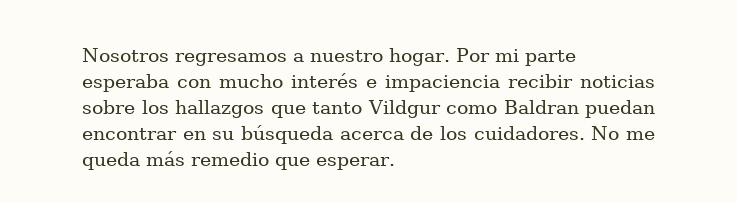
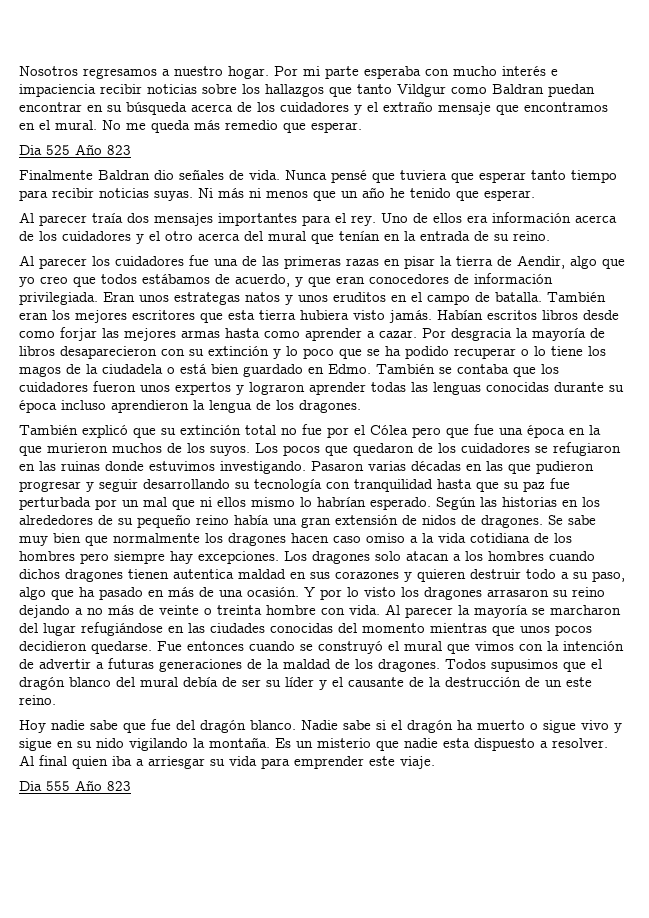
[473,126,585,140] cuidadores. -> [280,101,608,115] [19,120,97,130] cuidadores y el extraño mensaje que encontramos en el mural.
(395, 163) none -> [19,144,131,155] [19,169,617,183] [19,187,535,201] [19,212,617,226] [19,231,550,244] [19,255,625,269] [19,273,553,287] [19,292,606,305] [19,310,619,323] [19,327,605,341] [19,346,606,359] [19,364,559,377] [19,381,624,395] [19,400,361,413] [19,424,601,438] [19,442,621,456] [19,461,594,474] [19,478,570,492] [19,497,600,510] [19,514,596,528] [19,533,572,546] [19,551,595,564] [19,569,625,582] [19,587,605,600] [19,604,621,618] [19,622,592,636] [19,641,624,654] [19,658,602,672] [19,677,592,690] [19,695,56,705] [19,719,622,733] [19,737,608,751] [19,755,435,769] [19,780,131,791] // Dia 525 Año 823 // Finalmente Baldran dio señales de vida. Nunca pensé que tuviera que esperar tanto tiempo para recibir noticias suyas. Ni más ni menos que un año he tenido que esperar. // Al parecer traía dos mensajes importantes para el rey. Uno de ellos era información acerca de los cuidadores y el otro acerca del mural que tenían en la entrada de su reino. // Al parecer los cuidadores fue una de las primeras razas en pisar la tierra de Aendir, algo que yo creo que todos estábamos de acuerdo, y que eran conocedores de información privilegiada. Eran unos estrategas natos y unos eruditos en el campo de batalla. También eran los mejores escritores que esta tierra hubiera visto jamás. Habían escritos libros desde como forjar las mejores armas hasta como aprender a cazar. Por desgracia la mayoría de libros desaparecieron con su extinción y lo poco que se ha podido recuperar o lo tiene los magos de la ciudadela o está bien guardado en Edmo. También se contaba que los cuidadores fueron unos expertos y lograron aprender todas las lenguas conocidas durante su época incluso aprendieron la lengua de los dragones. // También explicó que su extinción total no fue por el Cólea pero que fue una época en la que murieron muchos de los suyos. Los pocos que quedaron de los cuidadores se refugiaron en las ruinas donde estuvimos investigando. Pasaron varias décadas en las que pudieron progresar y seguir desarrollando su tecnología con tranquilidad hasta que su paz fue perturbada por un mal que ni ellos mismo lo habrían esperado. Según las historias en los alrededores de su pequeño reino había una gran extensión de nidos de dragones. Se sabe muy bien que normalmente los dragones hacen caso omiso a la vida cotidiana de los hombres pero siempre hay excepciones. Los dragones solo atacan a los hombres cuando dichos dragones tienen autentica maldad en sus corazones y quieren destruir todo a su paso, algo que ha pasado en más de una ocasión. Y por lo visto los dragones arrasaron su reino dejando a no más de veinte o treinta hombre con vida. Al parecer la mayoría se marcharon del lugar refugiándose en las ciudades conocidas del momento mientras que unos pocos decidieron quedarse. Fue entonces cuando se construyó el mural que vimos con la intención de advertir a futuras generaciones de la maldad de los dragones. Todos supusimos que el dragón blanco del mural debía de ser su líder y el causante de la destrucción de un este reino. // Hoy nadie sabe que fue del dragón blanco. Nadie sabe si el dragón ha muerto o sigue vivo y sigue en su nido vigilando la montaña. Es un misterio que nadie esta dispuesto a resolver. Al final quien iba a arriesgar su vida para emprender este viaje. // Dia 555 Año 823

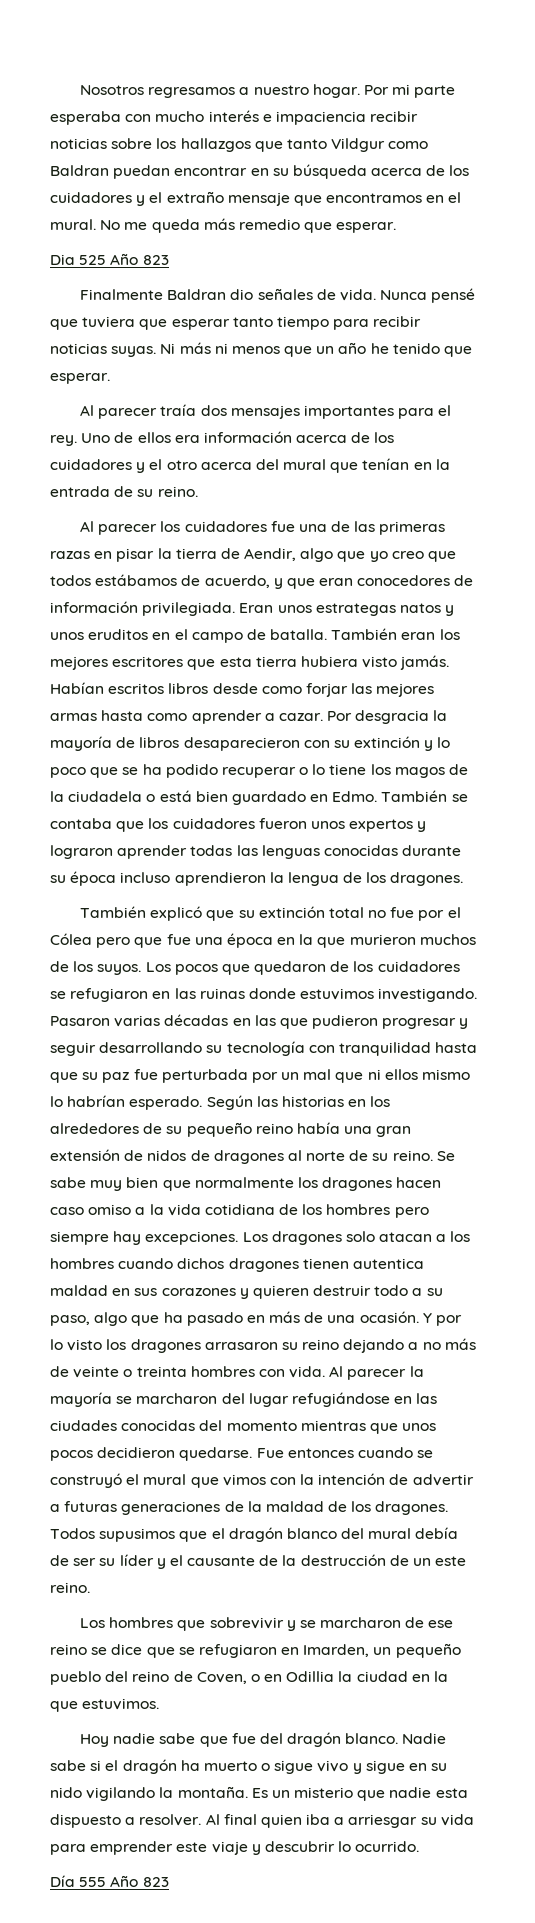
[481,515,543,528] dragones. -> [213,1150,433,1164] dragones al norte de su reino.
[266,605,316,615] hombre -> [190,1366,255,1377] hombres
(56, 700) none -> [79,1617,454,1631] [50,1643,461,1658] [50,1671,449,1685] [50,1698,160,1712] // Los hombres que sobrevivir y se marcharon de ese reino se dice que se refugiaron en Imarden, un pequeño pueblo del reino de Coven, o en Odillia la ciudad en la que estuvimos.
[400,756,435,769] [19,781,42,791] viaje. // Dia -> [211,1841,420,1855] [50,1875,75,1887] viaje y descubrir lo ocurrido. // Día

